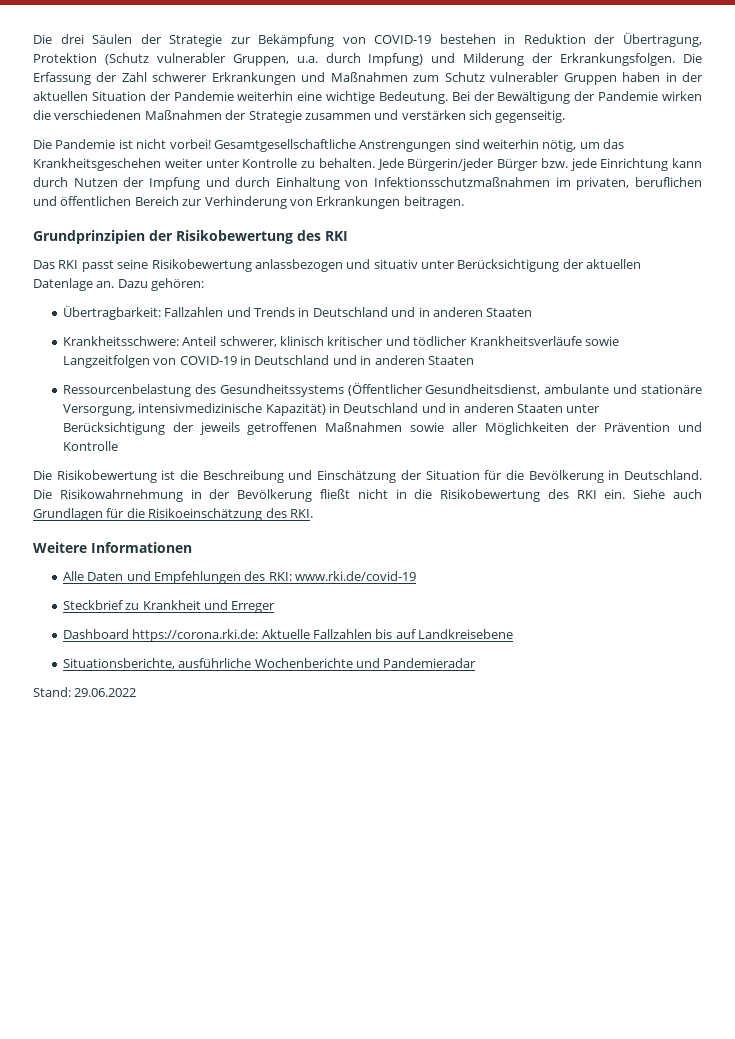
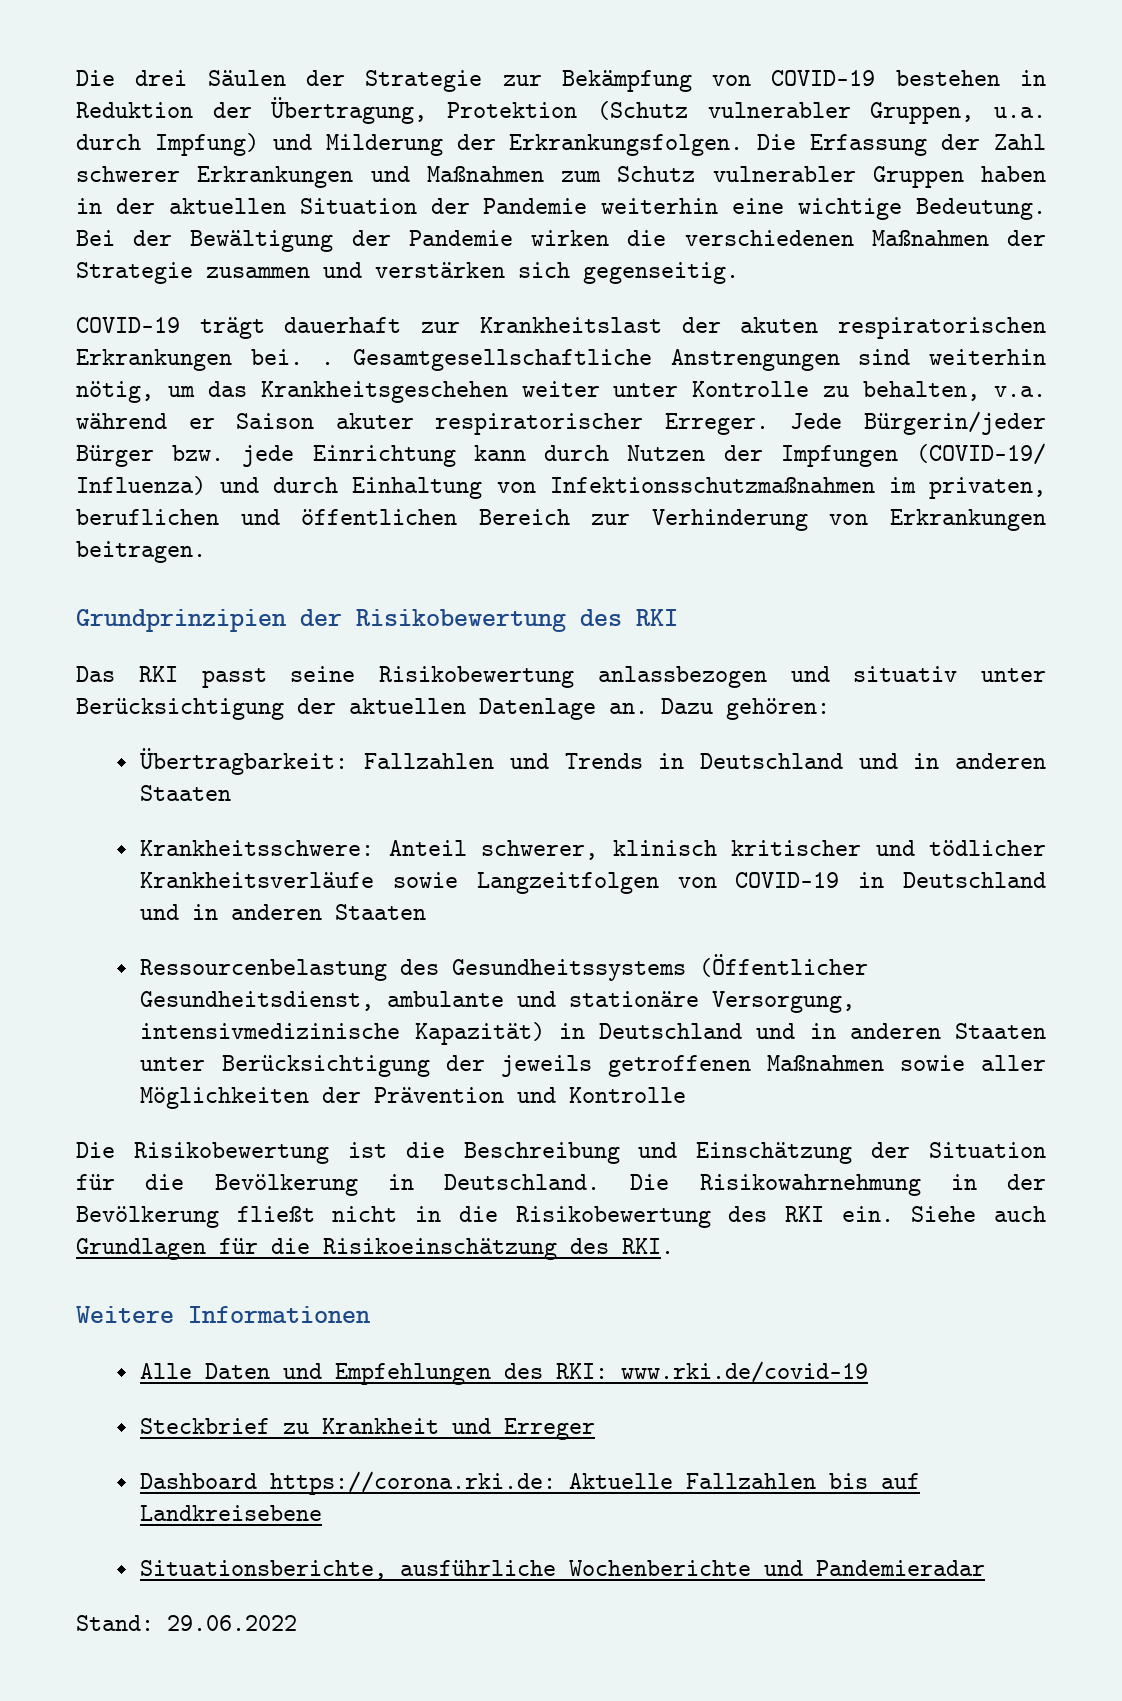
[33,139,211,149] Die Pandemie ist nicht vorbei! -> [76,317,1046,339] [76,349,335,371] COVID-19 trägt dauerhaft zur Krankheitslast der akuten respiratorischen Erkrankungen bei. .
[318,158,375,168] behalten. -> [863,381,1046,401] [76,413,769,435] behalten, v.a. während er Saison akuter respiratorischer Erreger.
[148,177,200,190] Impfung -> [780,443,1046,467] [76,476,206,495] Impfungen (COVID-19/ Influenza)

